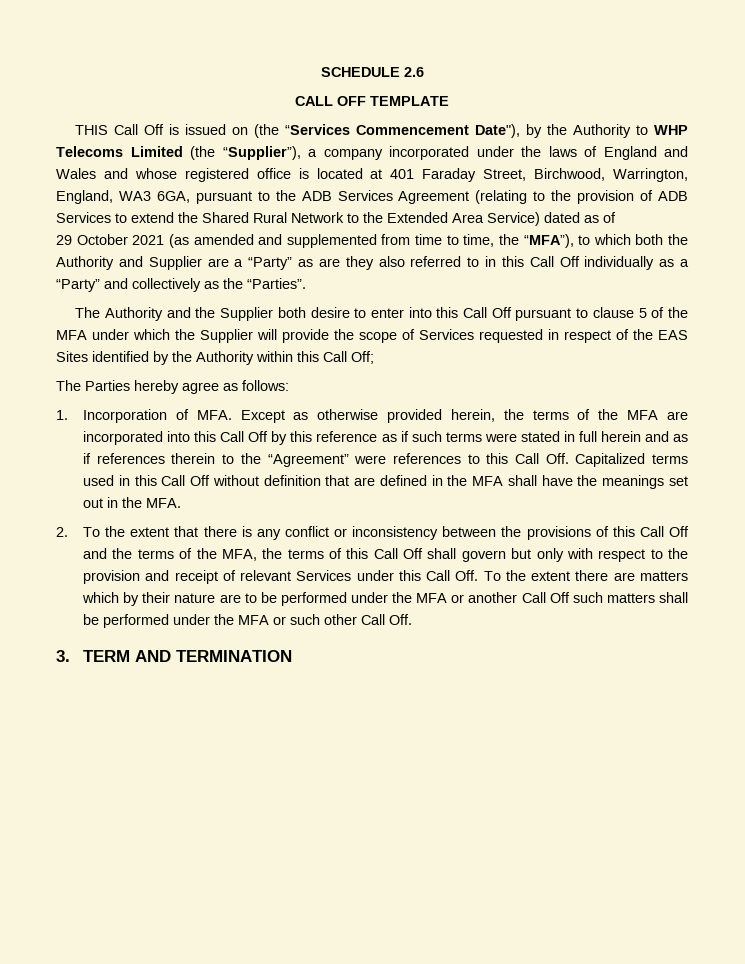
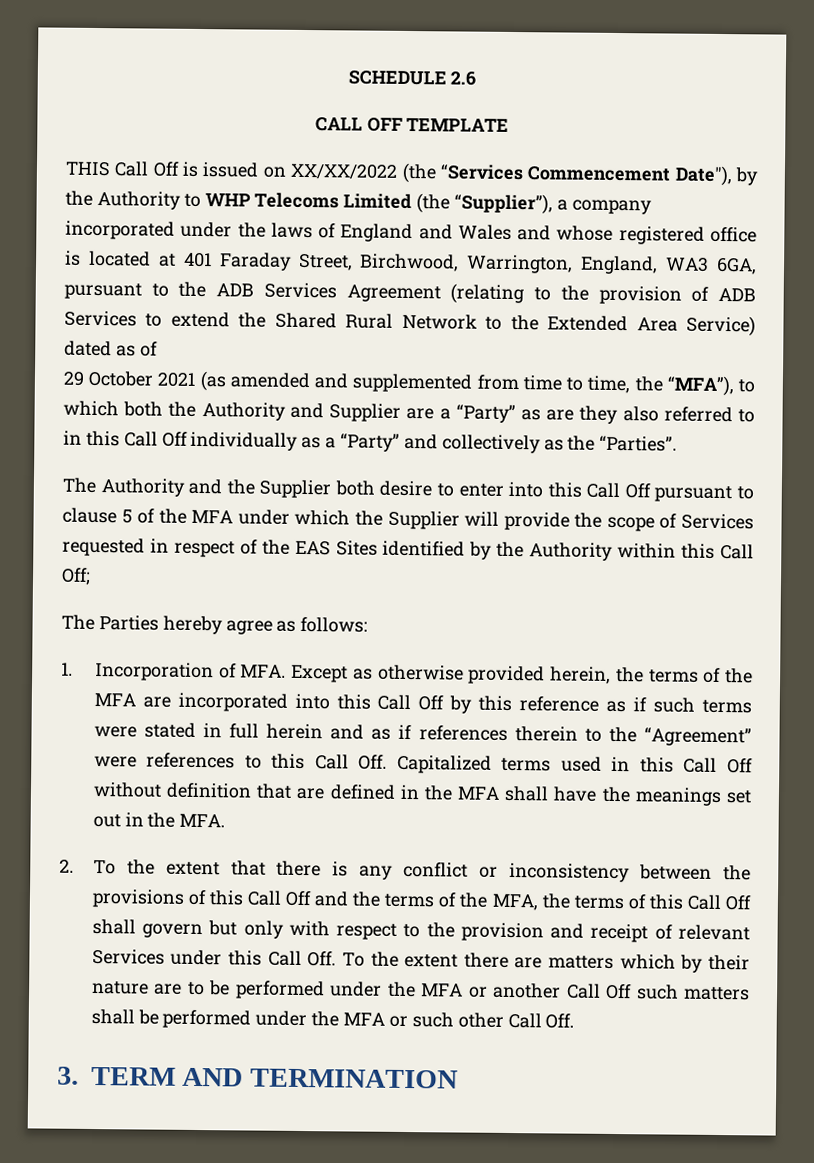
(249, 131) none -> [290,163,398,180] XX/XX/2022

